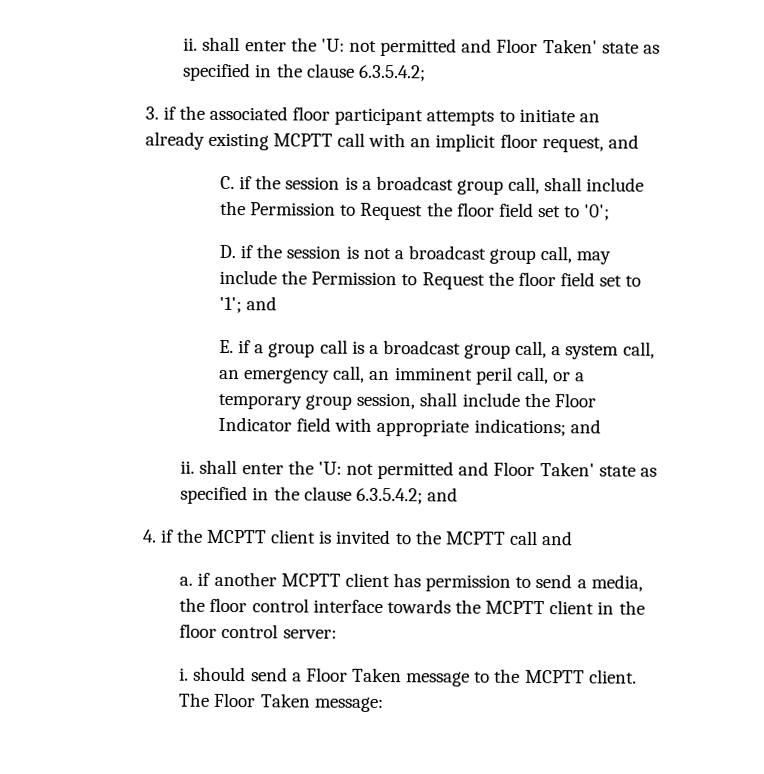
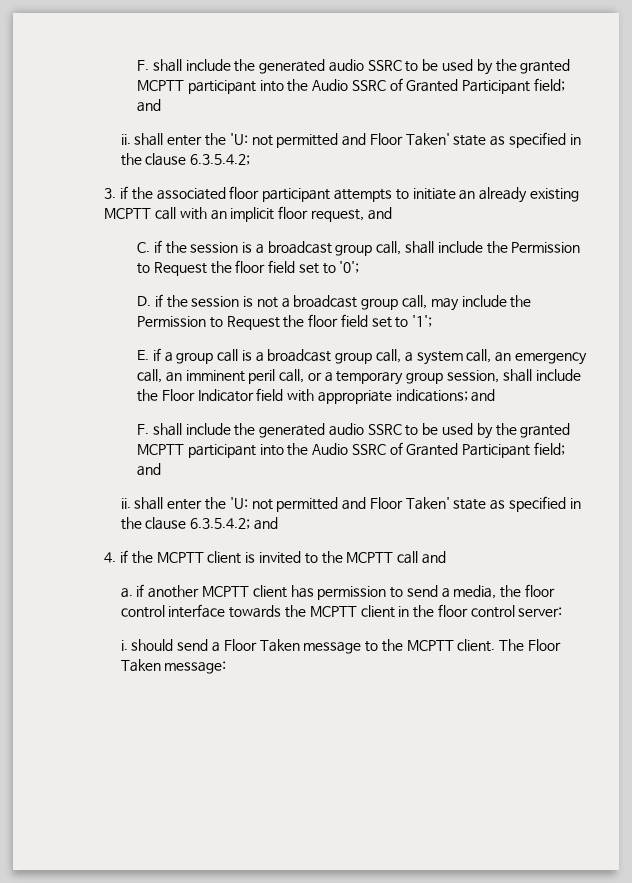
(183, 44) none -> [137,59,571,75] [137,78,566,94] [137,99,162,112] F. shall include the generated audio SSRC to be used by the granted MCPTT participant into the Audio SSRC of Granted Participant field; and //
[246,296,278,311] and -> (433, 321) none
(601, 426) none -> [137,423,571,439] [137,442,566,458] [137,463,162,476] // F. shall include the generated audio SSRC to be used by the granted MCPTT participant into the Audio SSRC of Granted Participant field; and

